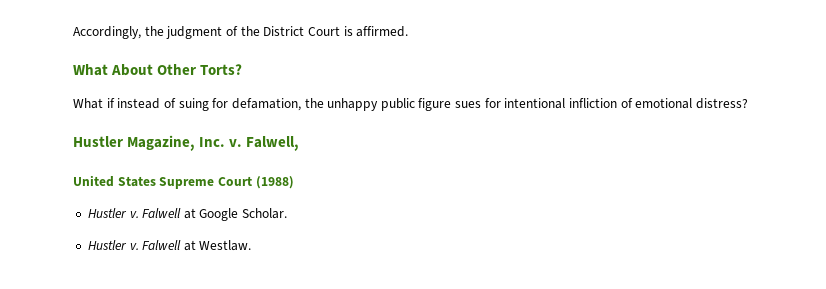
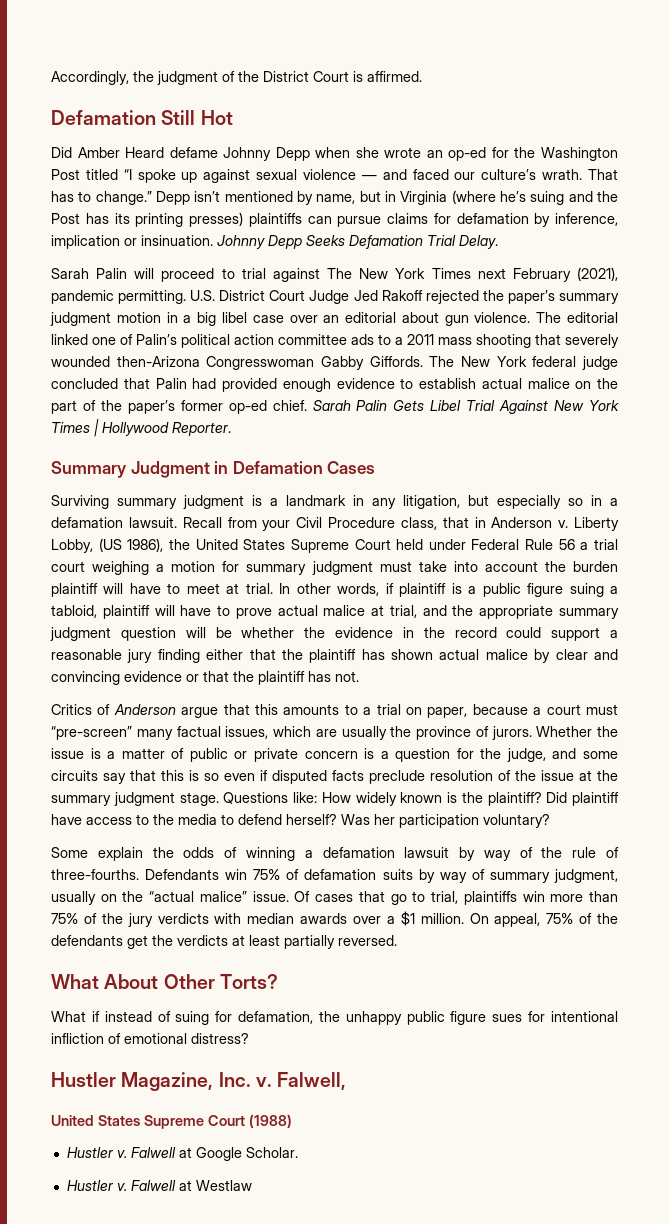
(409, 31) none -> [51,110,233,125] [51,147,619,161] [51,169,618,183] [51,190,618,205] [51,212,618,227] [51,235,498,249] [51,267,618,282] [51,290,619,304] [50,312,618,326] [51,334,619,348] [51,356,619,370] [51,378,618,392] [51,400,620,414] [51,419,231,437] [51,461,376,478] [51,495,618,509] [51,517,619,531] [51,538,618,553] [51,561,618,575] [51,583,619,597] [51,605,619,619] [50,627,618,641] [51,649,618,663] [51,671,359,685] [51,704,618,718] [51,726,618,740] [51,748,618,762] [51,770,618,784] [51,792,619,806] [51,814,550,828] [51,847,619,861] [51,869,618,883] [51,891,619,905] [51,911,618,927] [51,935,397,949] // Defamation Still Hot // Did Amber Heard defame Johnny Depp when she wrote an op-ed for the Washington Post titled “I spoke up against sexual violence — and faced our culture’s wrath. That has to change.” Depp isn’t mentioned by name, but in Virginia (where he’s suing and the Post has its printing presses) plaintiffs can pursue claims for defamation by inference, implication or insinuation. Johnny Depp Seeks Defamation Trial Delay. // Sarah Palin will proceed to trial against The New York Times next February (2021), pandemic permitting. U.S. District Court Judge Jed Rakoff rejected the paper’s summary judgment motion in a big libel case over an editorial about gun violence. The editorial linked one of Palin’s political action committee ads to a 2011 mass shooting that severely wounded then-Arizona Congresswoman Gabby Giffords. The New York federal judge concluded that Palin had provided enough evidence to establish actual malice on the part of the paper’s former op-ed chief. Sarah Palin Gets Libel Trial Against New York Times | Hollywood Reporter. // Summary Judgment in Defamation Cases // Surviving summary judgment is a landmark in any litigation, but especially so in a defamation lawsuit. Recall from your Civil Procedure class, that in Anderson v. Liberty Lobby, (US 1986), the United States Supreme Court held under Federal Rule 56 a trial court weighing a motion for summary judgment must take into account the burden plaintiff will have to meet at trial. In other words, if plaintiff is a public figure suing a tabloid, plaintiff will have to prove actual malice at trial, and the appropriate summary judgment question will be whether the evidence in the record could support a reasonable jury finding either that the plaintiff has shown actual malice by clear and convincing evidence or that the plaintiff has not. // Critics of Anderson argue that this amounts to a trial on paper, because a court must “pre-screen” many factual issues, which are usually the province of jurors. Whether the issue is a matter of public or private concern is a question for the judge, and some circuits say that this is so even if disputed facts preclude resolution of the issue at the summary judgment stage. Questions like: How widely known is the plaintiff? Did plaintiff have access to the media to defend herself? Was her participation voluntary? // Some explain the odds of winning a defamation lawsuit by way of the rule of three-fourths. Defendants win 75% of defamation suits by way of summary judgment, usually on the “actual malice” issue. Of cases that go to trial, plaintiffs win more than 75% of the jury verdicts with median awards over a $1 million. On appeal, 75% of the defendants get the verdicts at least partially reversed.
[199,240,252,251] Westlaw. -> [195,1180,252,1191] Westlaw

